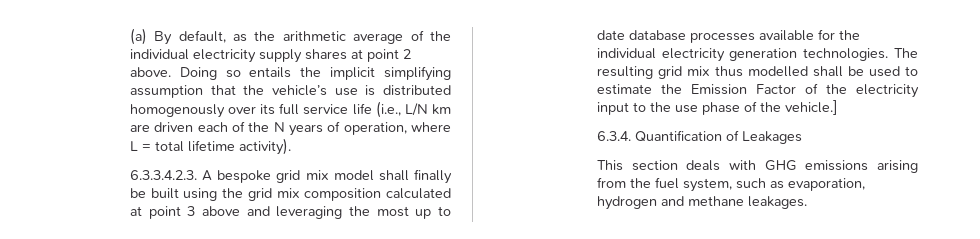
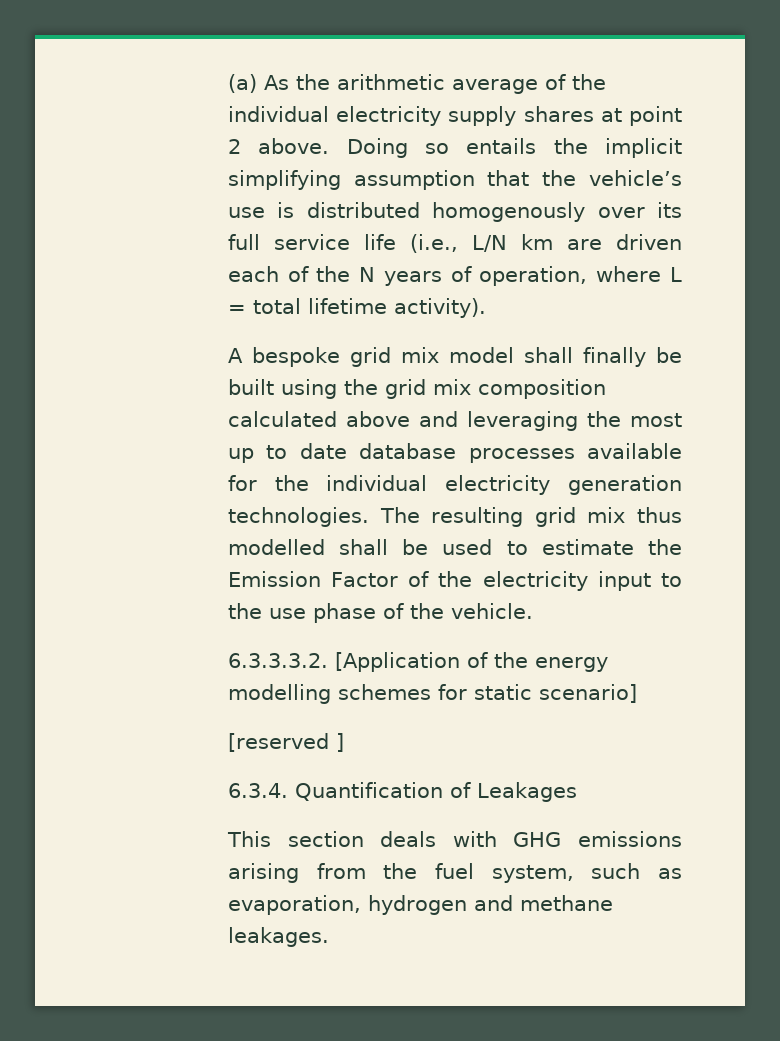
[154,30,248,45] By default, as -> [263,75,289,90] As
[129,170,197,180] 6.3.3.4.2.3. -> (486, 308) none
[129,206,196,219] at point 3 -> (337, 419) none
[784,100,838,115] vehicle.] -> [450,603,533,619] [227,652,608,672] [227,684,637,704] [227,733,344,752] vehicle. // 6.3.3.3.2. [Application of the energy modelling schemes for static scenario] // [reserved ]

